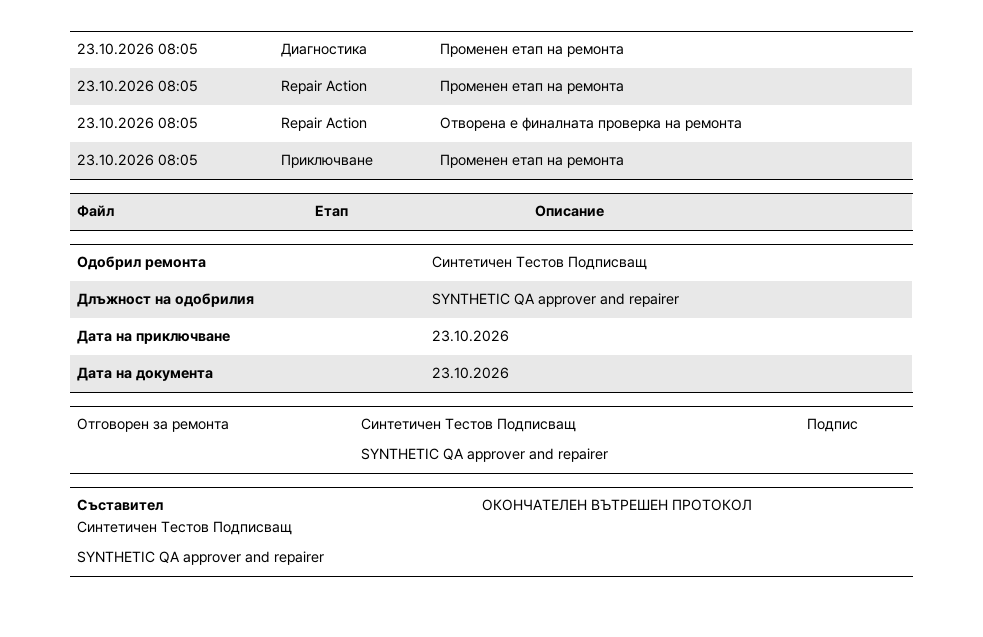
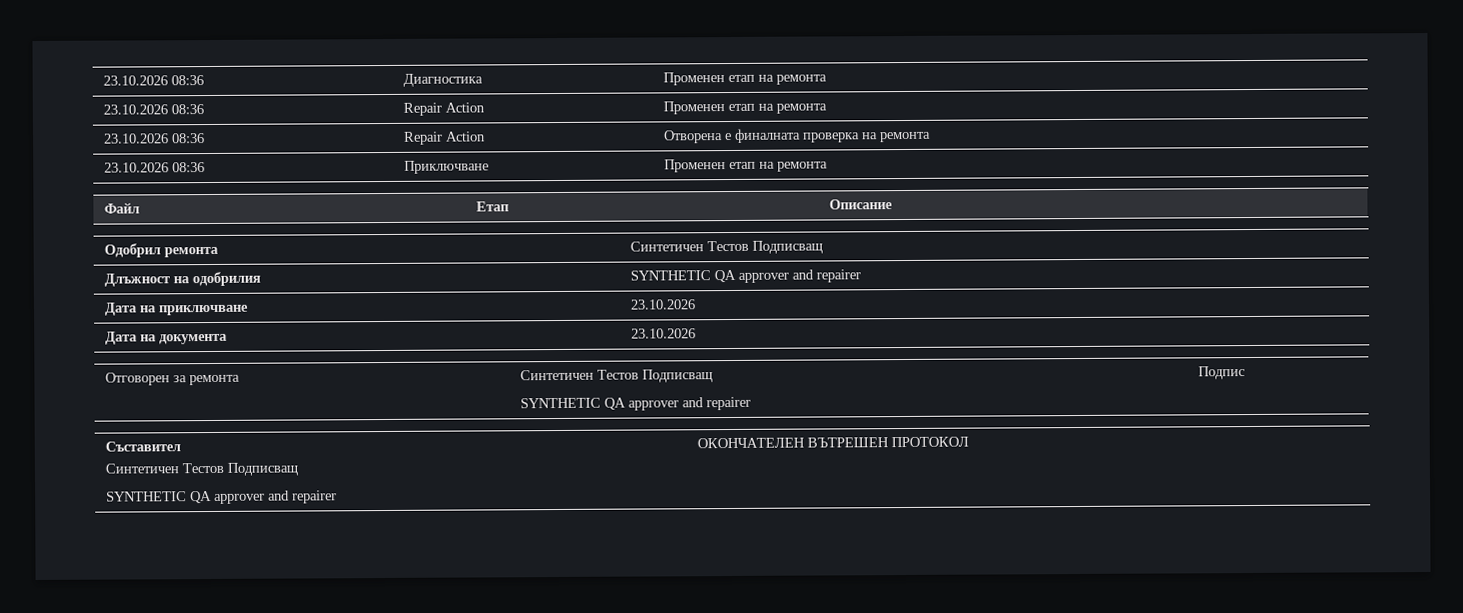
[77,43,199,55] 23.10.2026 08:05 -> [102,75,204,86] 23.10.2026 08:36
[158,80,199,92] 08:05 -> [170,104,204,115] 08:36
[158,117,199,129] 08:05 -> [170,133,205,144] 08:36
[158,154,199,166] 08:05 -> [171,162,205,173] 08:36

